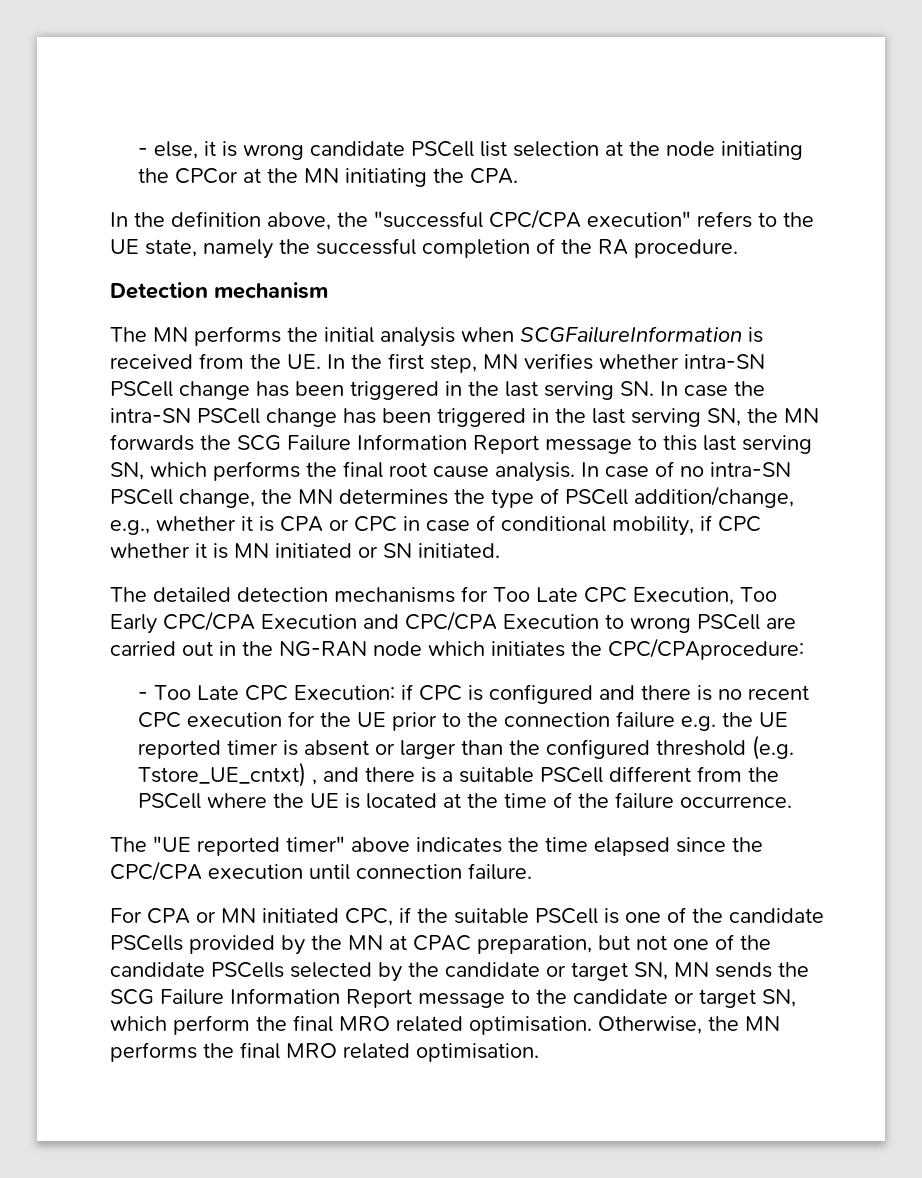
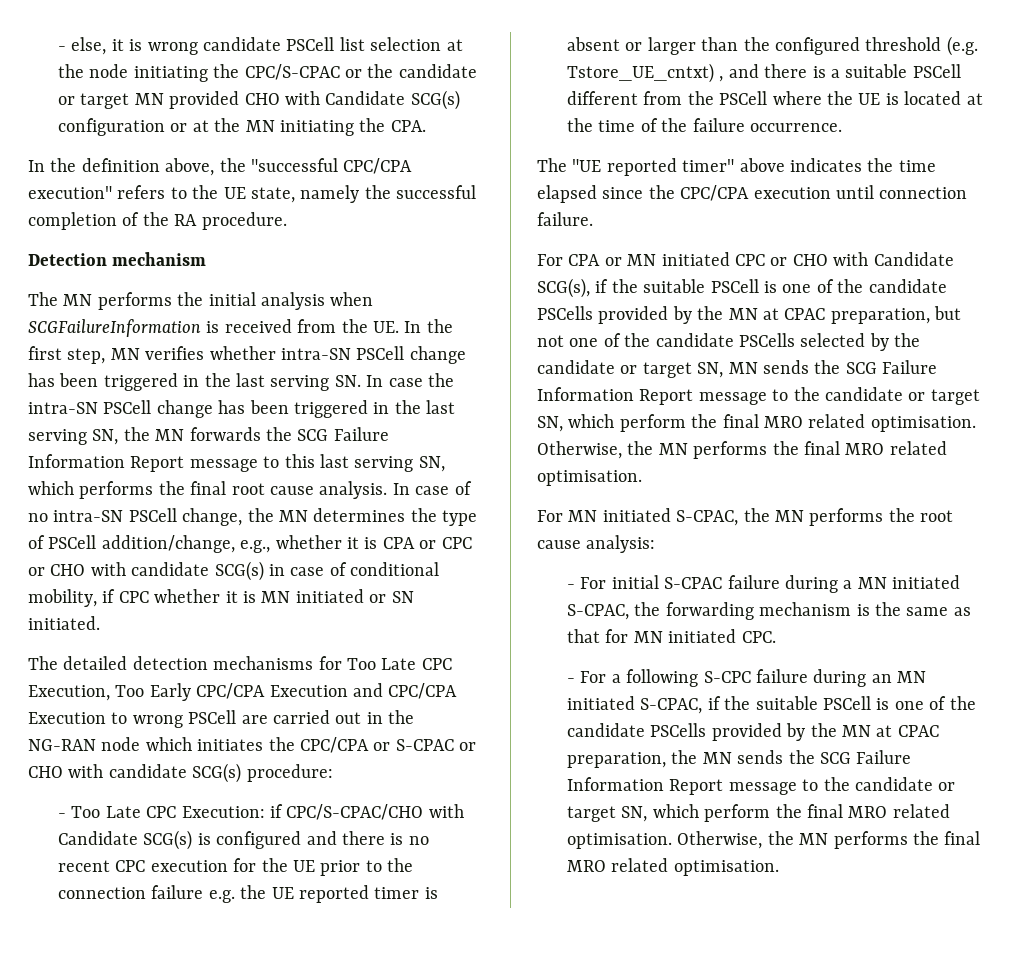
[175,168,239,184] CPCor -> [244,64,477,80] [57,90,460,110] [57,118,188,136] CPC/S-CPAC or the candidate or target MN provided CHO with Candidate SCG(s) configuration or
(397, 524) none -> [28,561,264,581] or CHO with candidate SCG(s)
[608,638,804,660] CPC/CPAprocedure: -> [300,737,477,753] [28,763,333,783] CPC/CPA or S-CPAC or CHO with candidate SCG(s) procedure:
[419,685,463,701] CPC -> [286,804,464,820] [57,830,193,850] CPC/S-CPAC/CHO with Candidate SCG(s)
[345,908,393,926] CPC, -> [735,252,954,266] [537,278,590,298] CPC or CHO with Candidate SCG(s),
(539, 1052) none -> [537,508,954,526] [537,535,656,553] [566,575,961,593] [566,602,971,620] [566,629,776,643] [566,669,927,687] [566,696,976,714] [566,723,939,741] [566,750,912,768] [566,777,956,795] [566,804,950,822] [566,831,981,849] [566,858,779,876] // For MN initiated S-CPAC, the MN performs the root cause analysis: // - For initial S-CPAC failure during a MN initiated S-CPAC, the forwarding mechanism is the same as that for MN initiated CPC. // - For a following S-CPC failure during an MN initiated S-CPAC, if the suitable PSCell is one of the candidate PSCells provided by the MN at CPAC preparation, the MN sends the SCG Failure Information Report message to the candidate or target SN, which perform the final MRO related optimisation. Otherwise, the MN performs the final MRO related optimisation.

